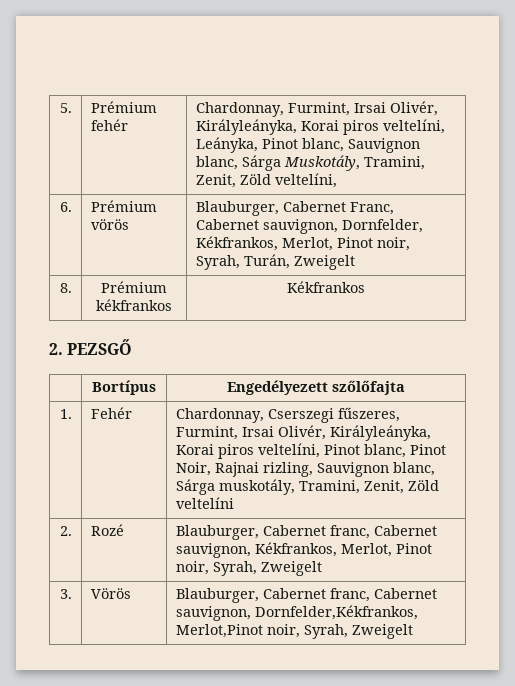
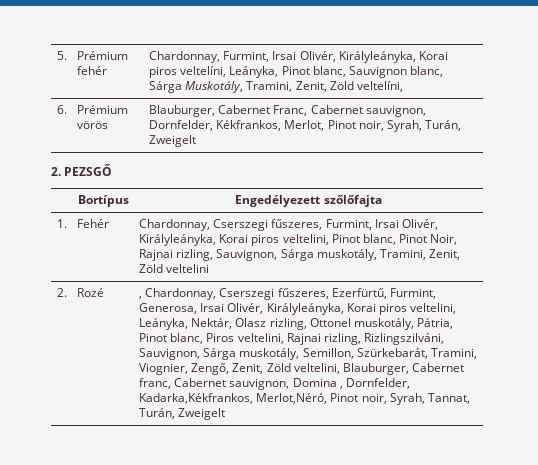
[59,283,72,293] [101,281,167,293] [96,299,172,311] [287,281,365,293] // 8. | Prémium kékfrankos | Kékfrankos -> (197, 141) none
[257,443,320,458] veltelíni, -> [282,234,329,245] veltelini,
[316,462,435,477] Sauvignon blanc, -> [216,249,278,261] Sauvignon,
[175,497,234,509] veltelíni -> [166,264,210,273] veltelini
[175,525,437,540] [175,542,432,558] [175,561,322,576] [59,589,72,599] [90,588,131,599] [175,588,437,603] [175,605,418,621] [175,624,413,639] Blauburger, Cabernet franc, Cabernet sauvignon, Kékfrankos, Merlot, Pinot noir, Syrah, Zweigelt // 3. | Vörös | Blauburger, Cabernet franc, Cabernet sauvignon, Dornfelder,Kékfrankos, Merlot,Pinot noir, Syrah, Zweigelt -> [139,288,436,300] [139,303,456,315] [139,318,453,330] [139,333,444,345] [139,348,477,360] [139,363,464,375] [139,378,410,390] [139,393,470,405] [139,408,226,420] , Chardonnay, Cserszegi fűszeres, Ezerfürtű, Furmint, Generosa, Irsai Olivér, Királyleányka, Korai piros veltelini, Leányka, Nektár, Olasz rizling, Ottonel muskotály, Pátria, Pinot blanc, Piros veltelini, Rajnai rizling, Rizlingszilváni, Sauvignon, Sárga muskotály, Semillon, Szürkebarát, Tramini, Viognier, Zengő, Zenit, Zöld veltelini, Blauburger, Cabernet franc, Cabernet sauvignon, Domina , Dornfelder, Kadarka,Kékfrankos, Merlot,Néró, Pinot noir, Syrah, Tannat, Turán, Zweigelt

